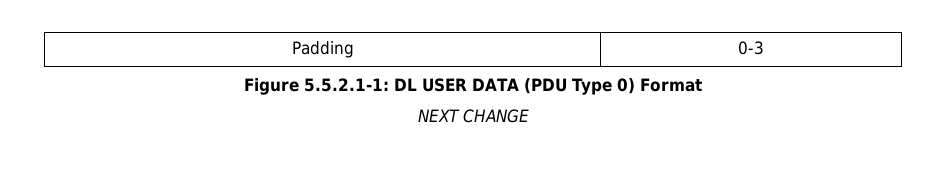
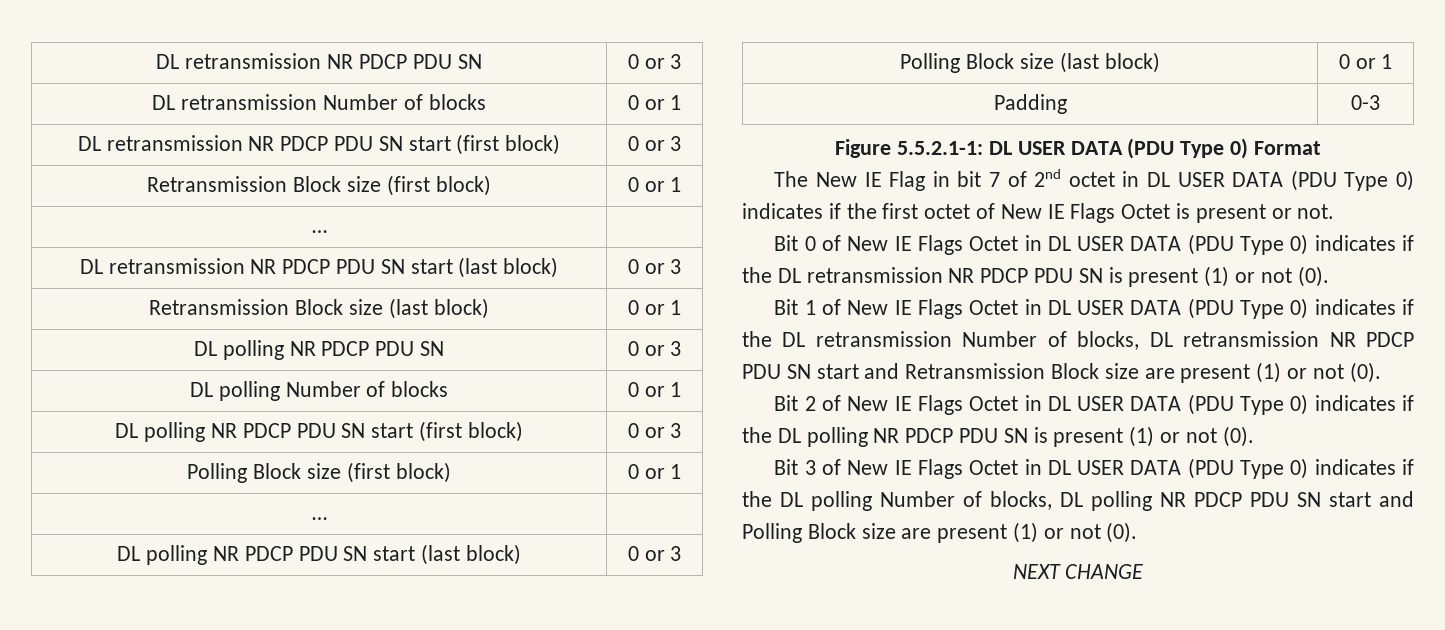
(291, 49) none -> [156,53,482,69] [627,54,682,69] [152,94,486,110] [627,95,682,110] [77,134,561,155] [627,136,682,151] [147,175,491,196] [627,177,682,192] [311,230,327,233] [79,257,559,278] [627,259,682,274] [149,298,489,319] [627,300,682,315] [193,340,445,360] [627,341,682,356] [189,381,449,401] [627,382,682,397] [115,421,523,442] [627,423,682,438] [187,462,451,483] [627,464,682,479] [311,517,327,520] [117,544,521,565] [627,546,682,561] [900,52,1160,73] [1338,54,1393,69] DL retransmission NR PDCP PDU SN | 0 or 3 // DL retransmission Number of blocks | 0 or 1 // DL retransmission NR PDCP PDU SN start (first block) | 0 or 3 // Retransmission Block size (first block) | 0 or 1 // … | // DL retransmission NR PDCP PDU SN start (last block) | 0 or 3 // Retransmission Block size (last block) | 0 or 1 // DL polling NR PDCP PDU SN | 0 or 3 // DL polling Number of blocks | 0 or 1 // DL polling NR PDCP PDU SN start (first block) | 0 or 3 // Polling Block size (first block) | 0 or 1 // … | // DL polling NR PDCP PDU SN start (last block) | 0 or 3 // Polling Block size (last block) | 0 or 1 //
(703, 85) none -> [774,169,1414,191] [742,203,1335,223] [774,234,1414,255] [742,266,1329,287] [774,298,1414,319] [742,331,1414,350] [742,362,1381,383] [774,394,1414,415] [742,426,1254,447] [774,458,1414,479] [742,491,1414,511] [742,522,1138,543] // The New IE Flag in bit 7 of 2nd octet in DL USER DATA (PDU Type 0) indicates if the first octet of New IE Flags Octet is present or not. // Bit 0 of New IE Flags Octet in DL USER DATA (PDU Type 0) indicates if the DL retransmission NR PDCP PDU SN is present (1) or not (0). // Bit 1 of New IE Flags Octet in DL USER DATA (PDU Type 0) indicates if the DL retransmission Number of blocks, DL retransmission NR PDCP PDU SN start and Retransmission Block size are present (1) or not (0). // Bit 2 of New IE Flags Octet in DL USER DATA (PDU Type 0) indicates if the DL polling NR PDCP PDU SN is present (1) or not (0). // Bit 3 of New IE Flags Octet in DL USER DATA (PDU Type 0) indicates if the DL polling Number of blocks, DL polling NR PDCP PDU SN start and Polling Block size are present (1) or not (0).

